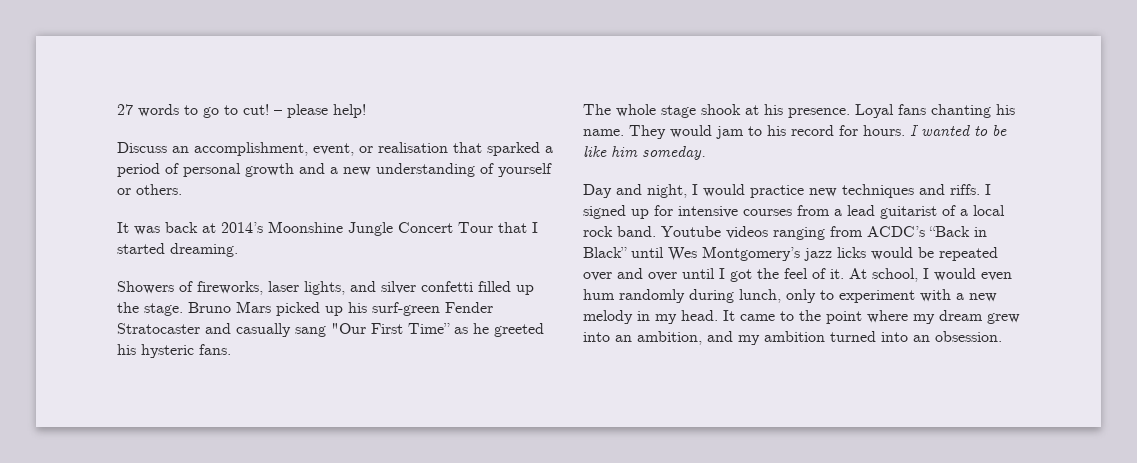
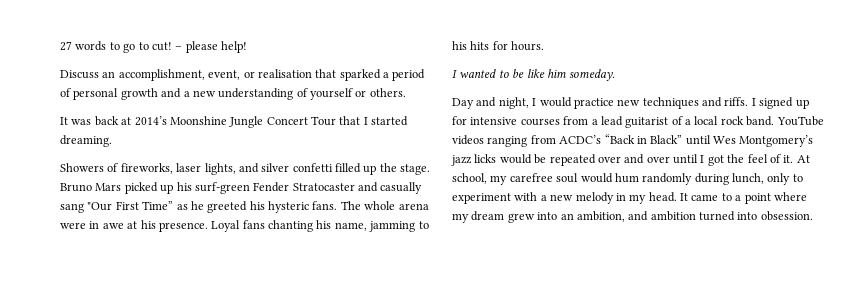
(231, 349) // -> (338, 205) none
[661,104,741,118] stage shook -> [398,203,429,210] [60,221,124,229] arena were in awe
[583,125,744,139] name. They would jam -> [334,221,416,232] name, jamming
[791,125,834,136] record -> [470,41,490,50] hits
(905, 130) none -> (545, 46) //
[661,226,721,237] Youtube -> [776,116,824,126] YouTube
[923,268,1012,281] I would even -> [490,173,613,185] my carefree soul would
[799,310,821,321] the -> [735,195,742,201] a
[738,335,760,345] my -> (649, 216) none
[913,335,930,342] an -> (758, 216) none

